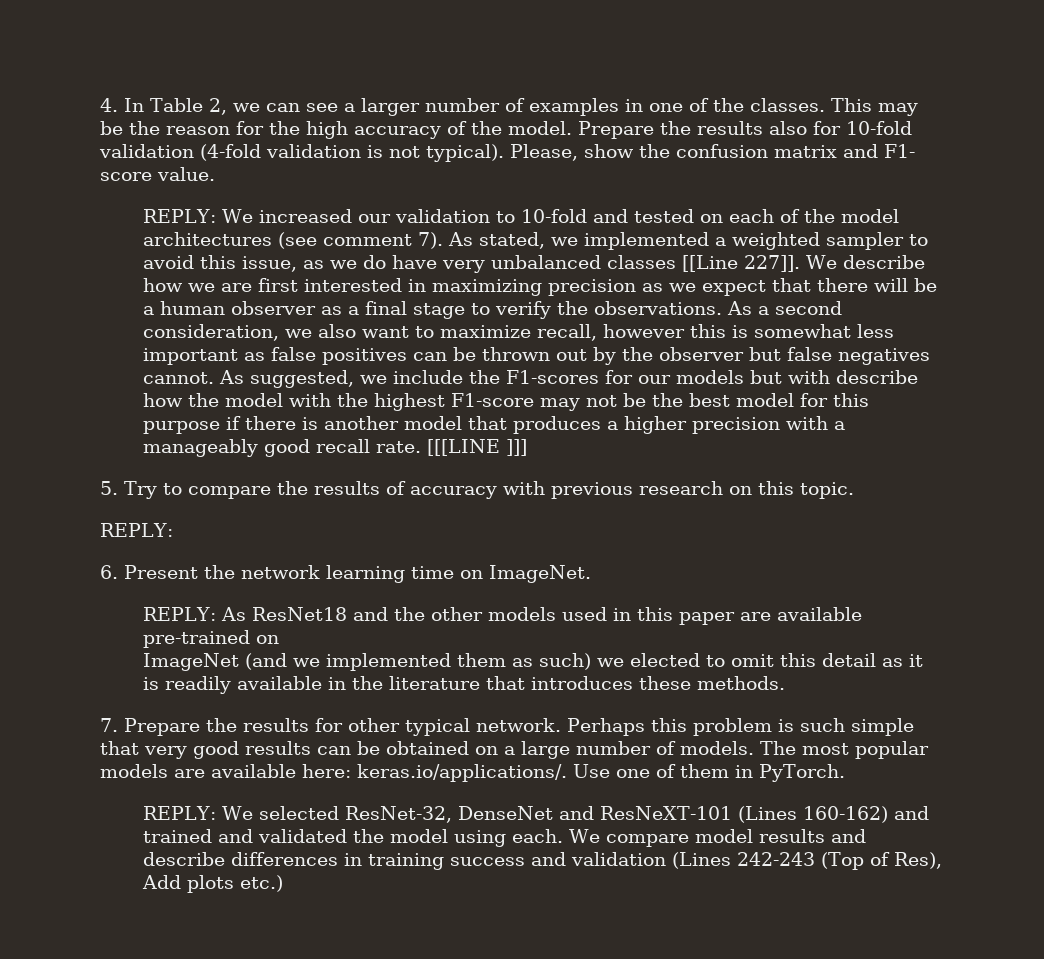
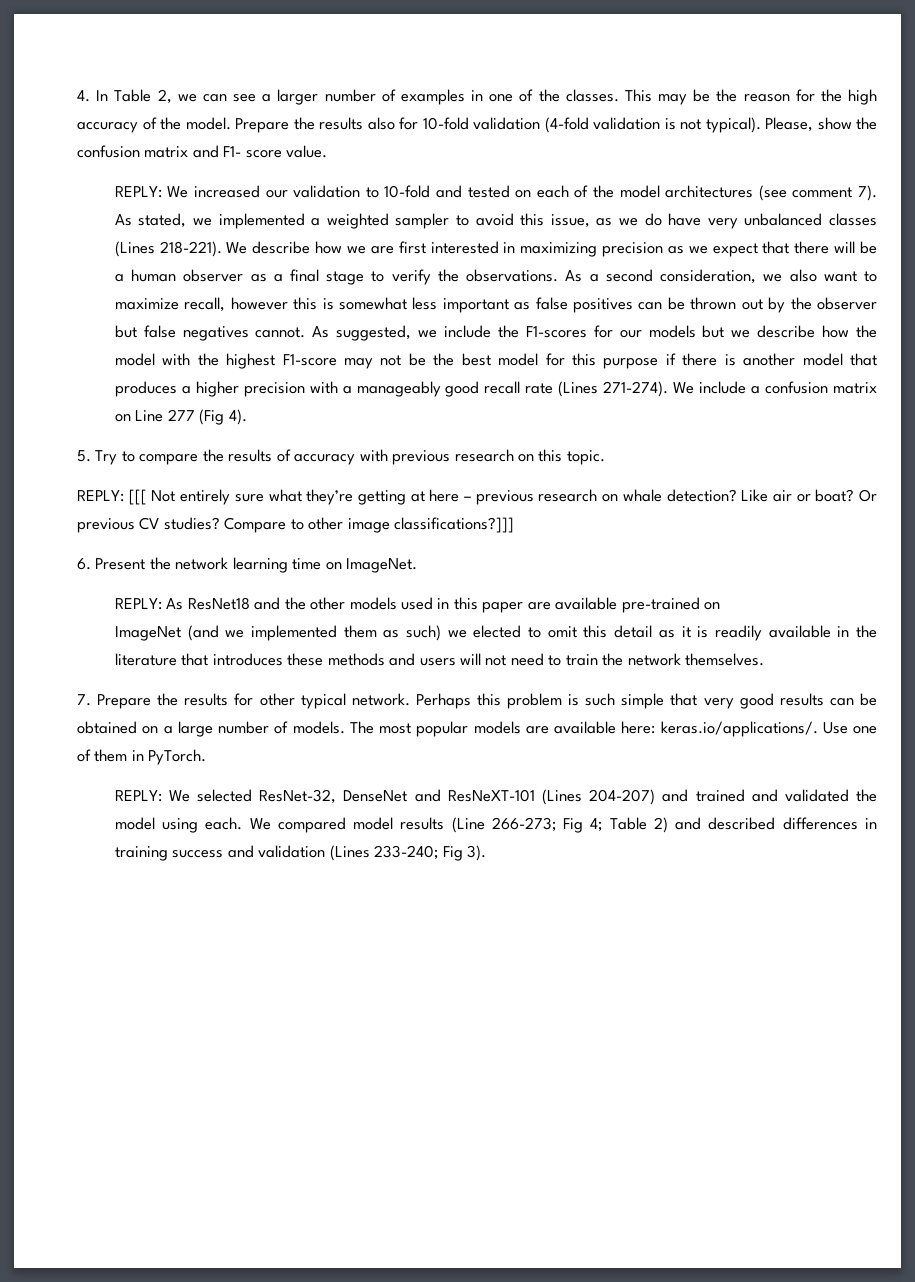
[682,255,801,272] [[Line 227]]. -> [114,241,222,257] (Lines 218-221).
[788,370,831,384] with -> [731,330,751,338] we
[376,439,528,456] rate. [[[LINE ]]] -> [525,381,878,397] [114,409,247,425] rate (Lines 271-274). We include a confusion matrix on Line 277 (Fig 4).
(173, 530) none -> [128,489,878,505] [77,517,515,533] [[[ Not entirely sure what they’re getting at here – previous research on whale detection? Like air or boat? Or previous CV studies? Compare to other image classifications?]]]
[697,676,786,690] methods. -> [327,653,765,666] methods and users will not need to train the network themselves.
[803,806,889,823] 160-162) -> [589,789,656,805] 204-207)
[606,834,690,847] compare -> [277,817,346,833] compared
[831,829,867,843] [143,852,226,866] and describe -> [451,817,776,833] (Line 266-273; Fig 4; Table 2) and described
[737,852,943,870] [142,875,284,893] 242-243 (Top of Res), Add plots etc.) -> [374,845,486,861] 233-240; Fig 3).

